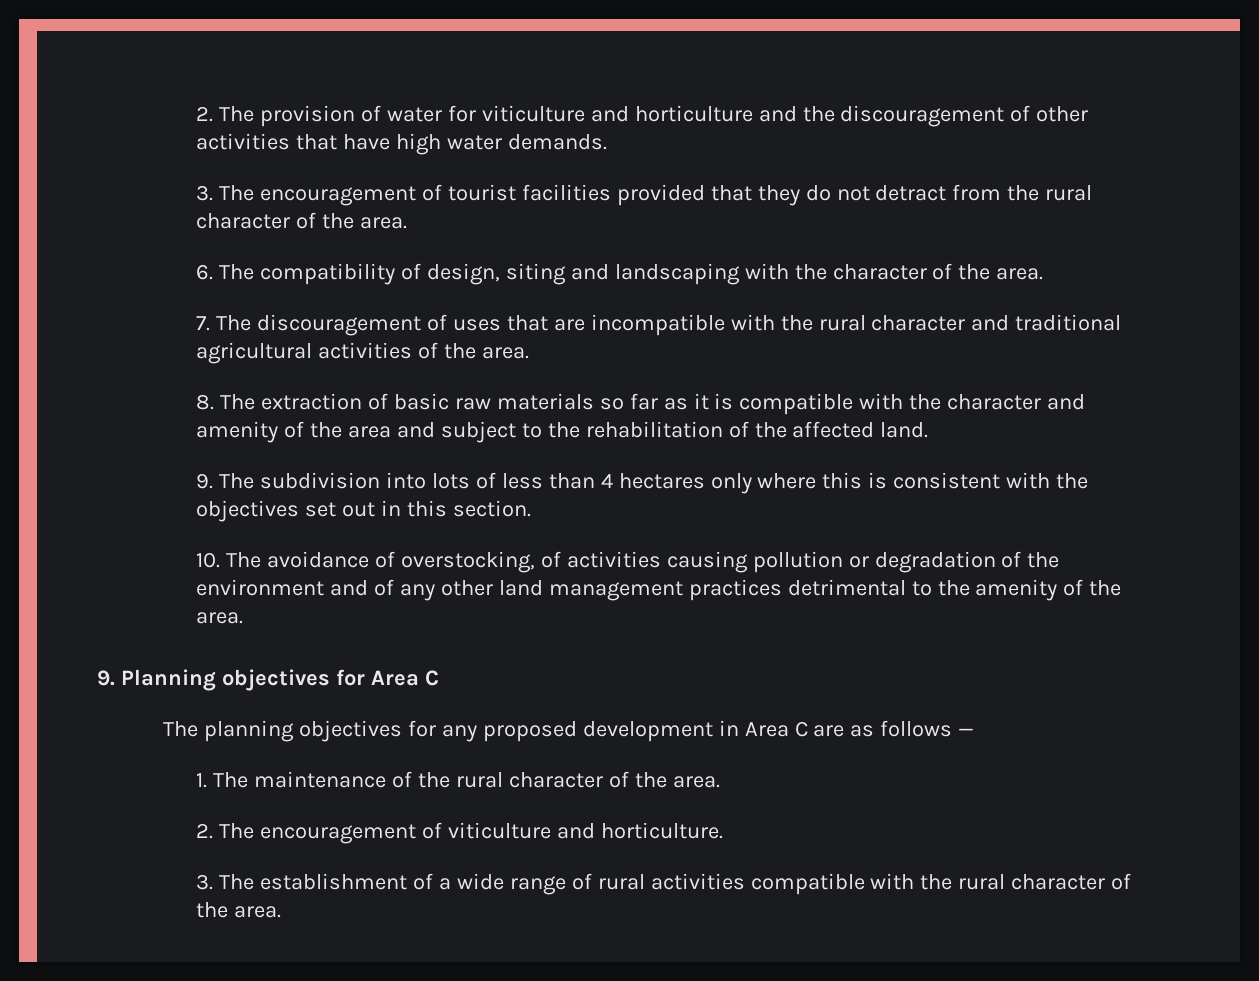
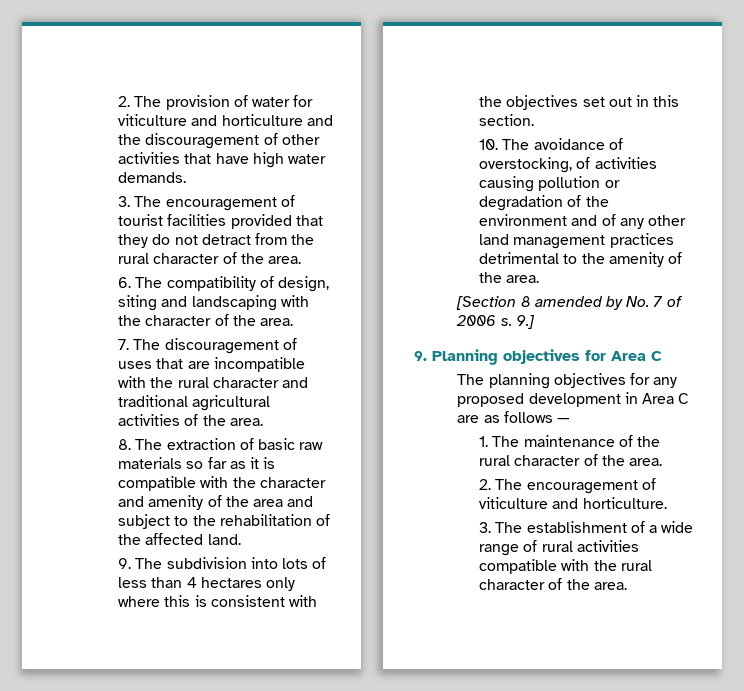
(244, 618) none -> [456,296,682,310] [456,315,535,329] // [Section 8 amended by No. 7 of 2006 s. 9.]

